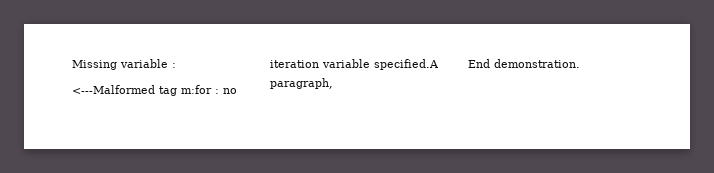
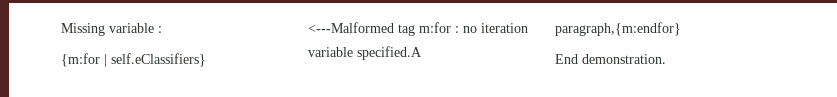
(176, 65) none -> [61,53,206,67] {m:for | self.eClassifiers}
[270,78,333,89] paragraph, -> [555,22,681,36] paragraph,{m:endfor}

